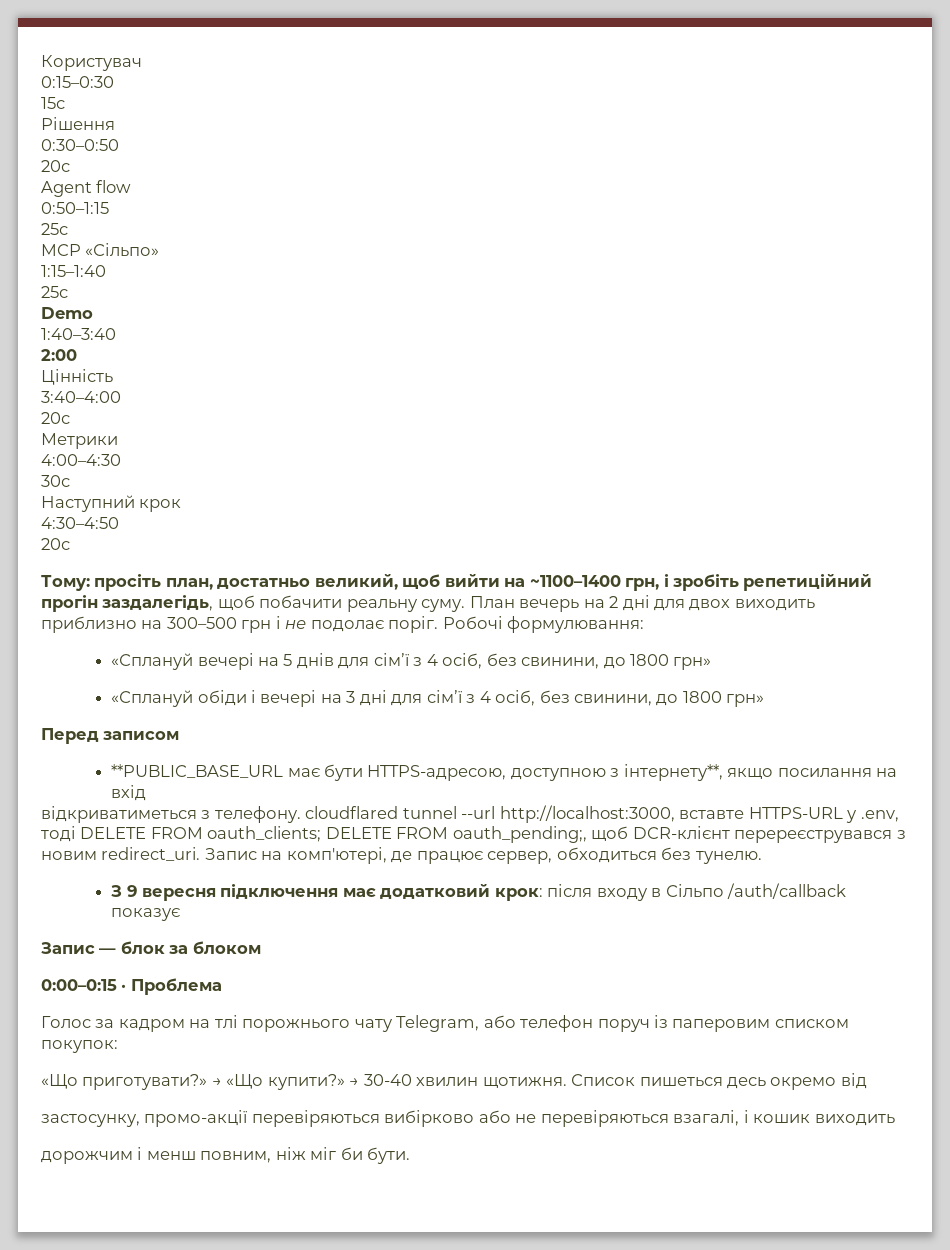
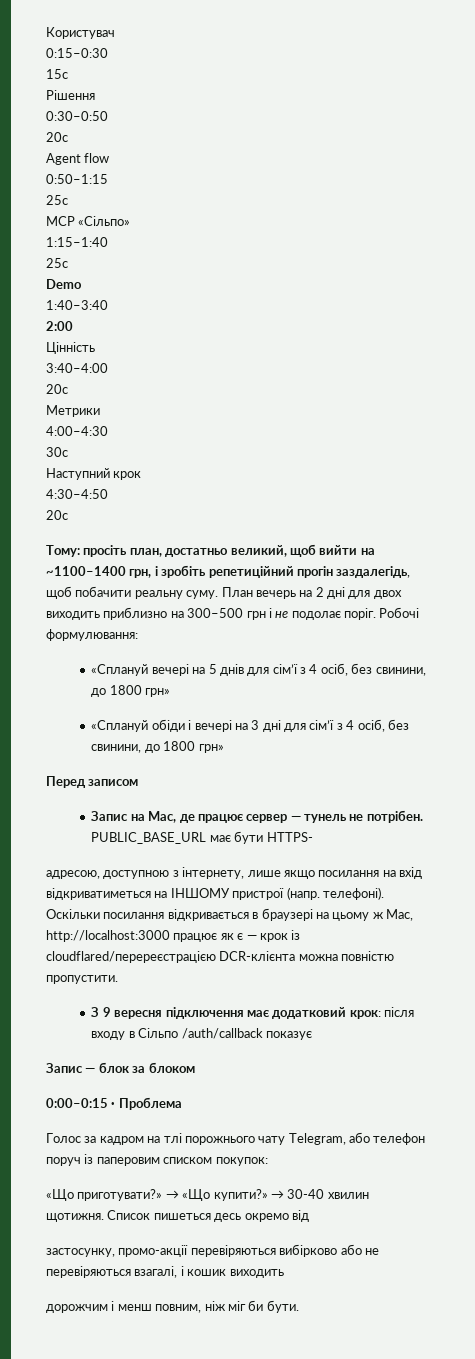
[111,764,898,781] [111,785,147,801] [41,805,899,823] [41,826,906,843] [41,847,762,864] **PUBLIC_BASE_URL має бути HTTPS-адресою, доступною з інтернету**, якщо посилання на вхід // відкриватиметься з телефону. cloudflared tunnel --url http://localhost:3000, вставте HTTPS-URL у .env, тоді DELETE FROM oauth_clients; DELETE FROM oauth_pending;, щоб DCR-клієнт перереєструвався з новим redirect_uri. Запис на комп'ютері, де працює сервер, обходиться без тунелю. -> [91,810,423,823] [91,831,313,844] [46,867,422,879] [46,887,384,900] [46,908,413,921] [46,930,301,942] [46,951,395,963] [46,975,118,984] Запис на Mac, де працює сервер — тунель не потрібен. PUBLIC_BASE_URL має бути HTTPS- // адресою, доступною з інтернету, лише якщо посилання на вхід відкриватиметься на ІНШОМУ пристрої (напр. телефоні). Оскільки посилання відкривається в браузері на цьому ж Mac, http://localhost:3000 працює як є — крок із cloudflared/перереєстрацією DCR-клієнта можна повністю пропустити.

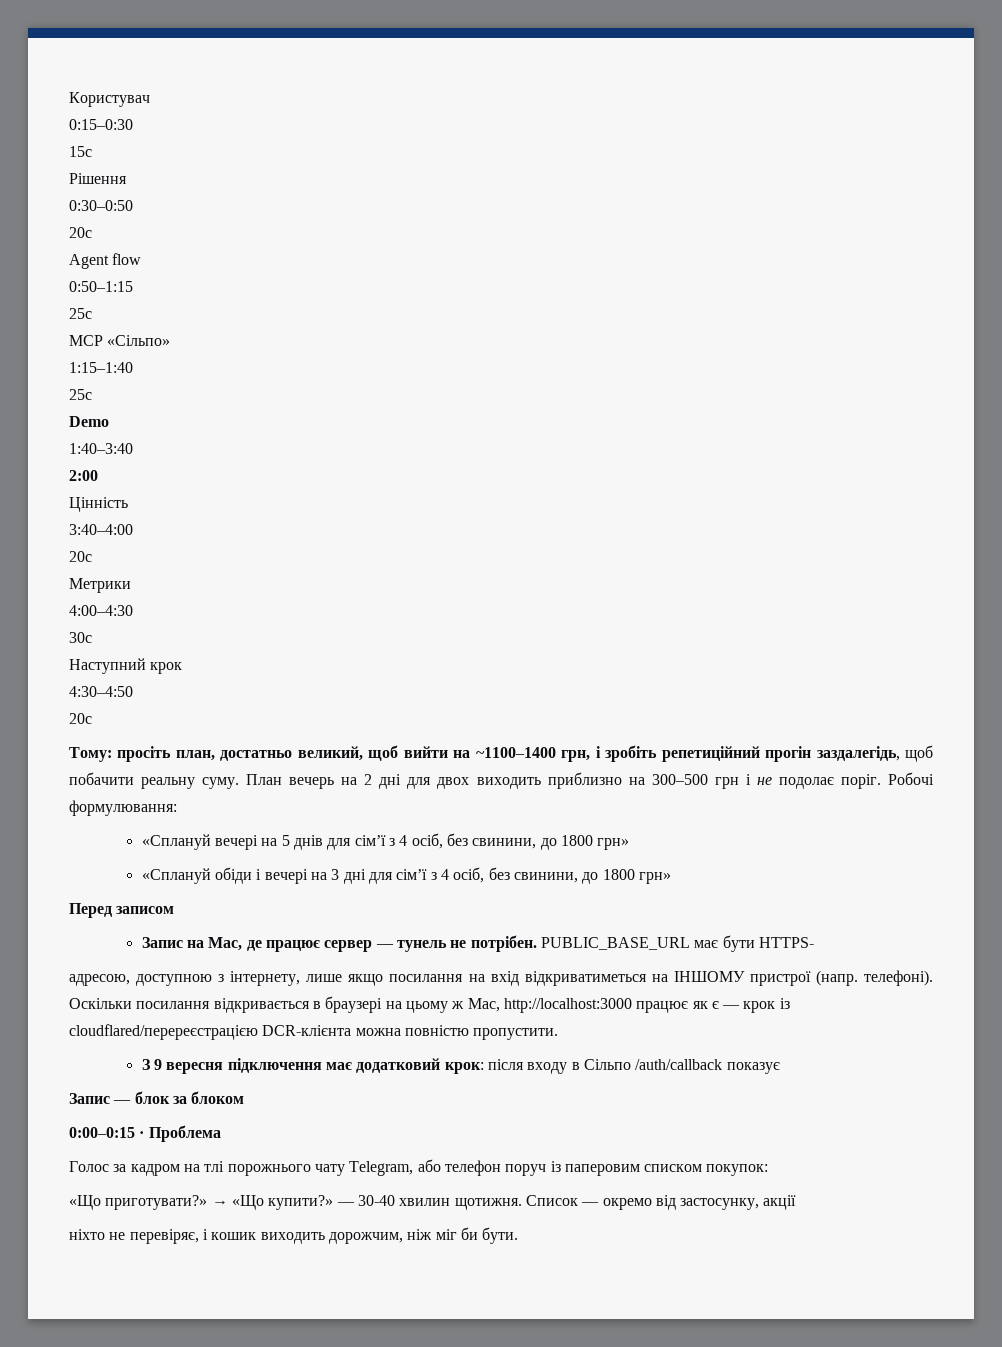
[270,1190,284,1199] → -> [336,1202,355,1206] —
[153,1213,242,1222] пишеться десь -> [581,1202,600,1206] —
[46,1244,379,1257] [46,1266,178,1278] // застосунку, промо-акції перевіряються вибірково або не перевіряються взагалі, -> [680,1195,797,1210] [69,1229,199,1244] застосунку, акції // ніхто не перевіряє,
[46,1301,202,1313] // дорожчим і менш повним, -> [328,1232,403,1244] дорожчим,

